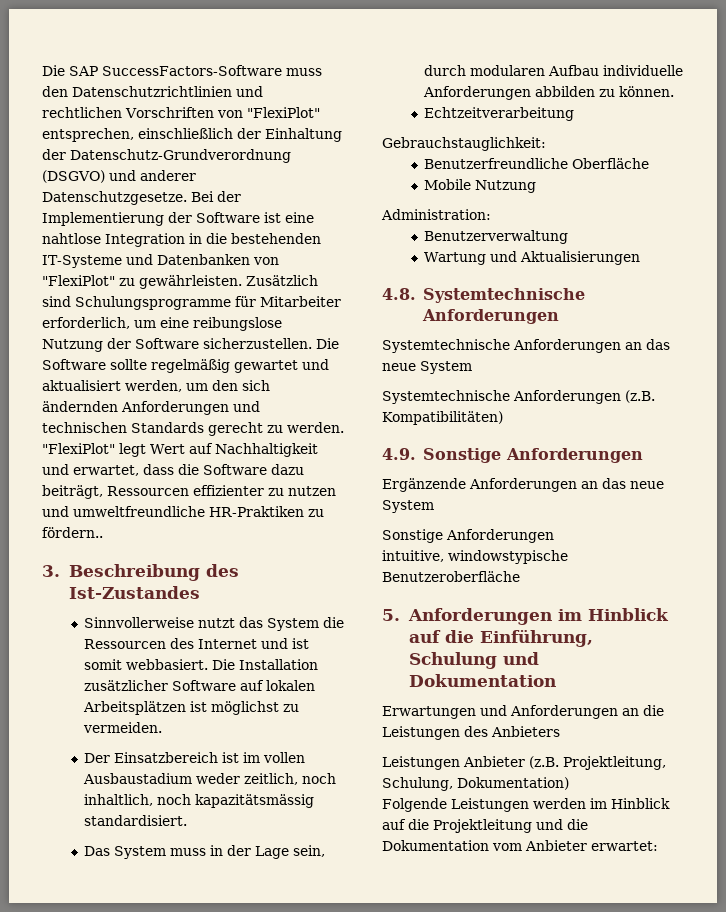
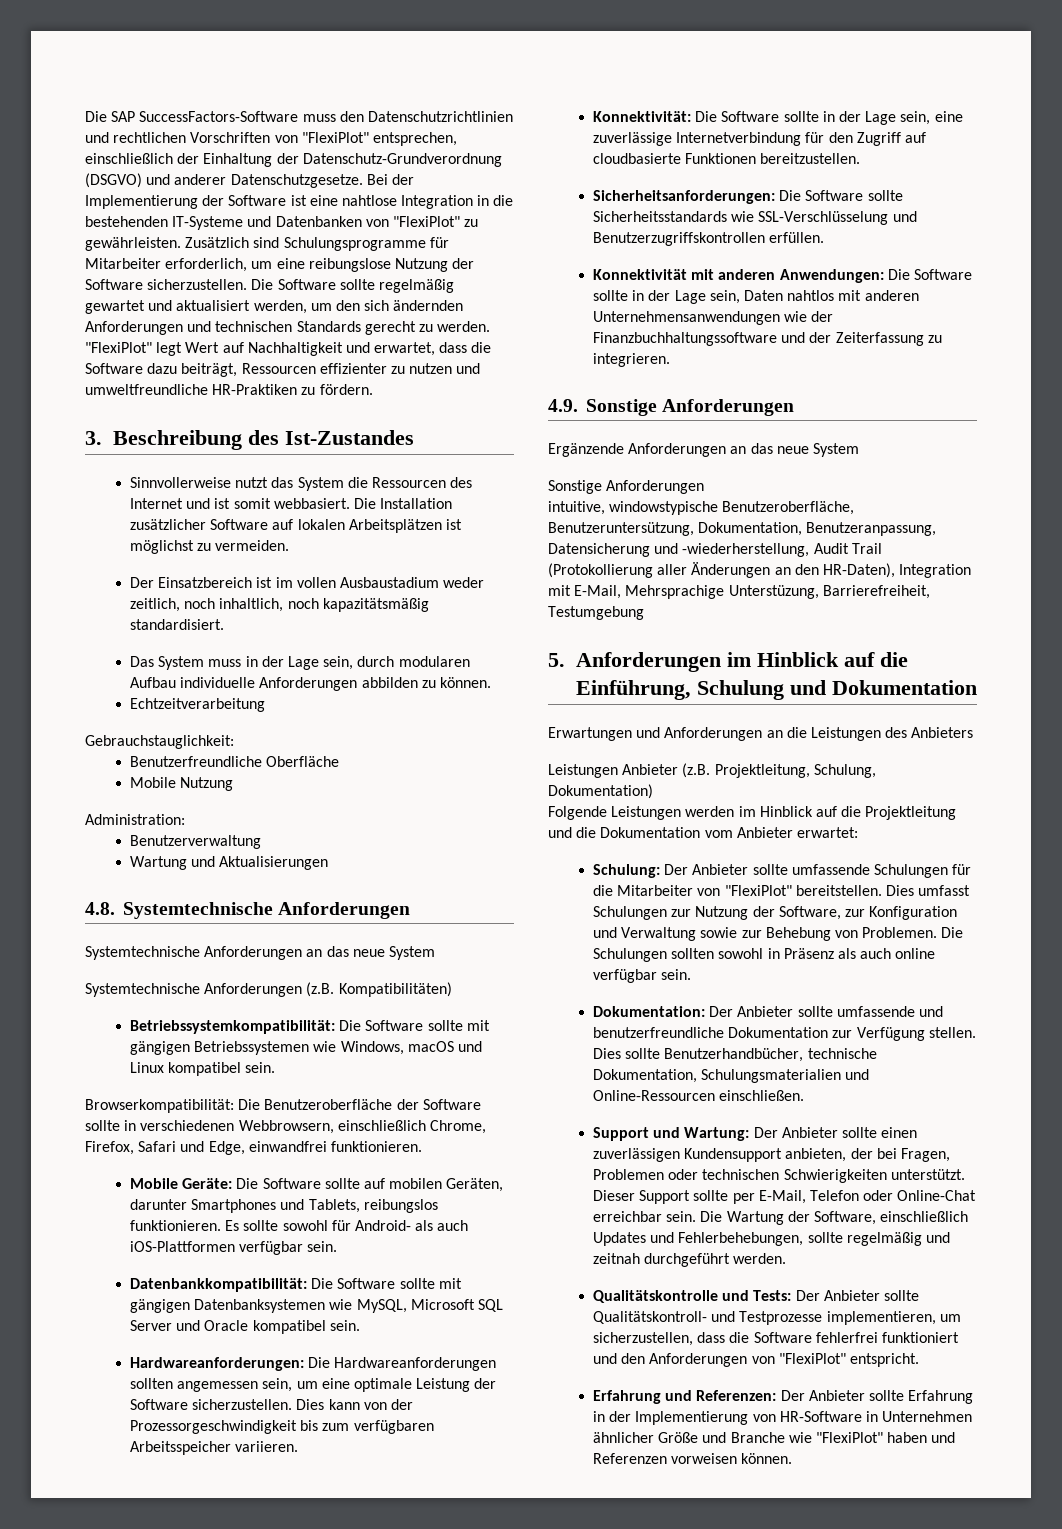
[42,527,103,538] fördern.. -> [319,384,373,395] fördern.
[194,794,314,808] kapazitätsmässig -> [322,598,429,612] kapazitätsmäßig
(503, 418) none -> [130,1020,490,1034] [130,1041,482,1055] [130,1062,276,1076] [85,1099,481,1113] [85,1120,486,1134] [85,1141,422,1155] [130,1178,504,1192] [130,1199,438,1213] [130,1220,469,1231] [130,1241,338,1255] [130,1278,462,1292] [130,1299,503,1313] [130,1320,360,1334] [130,1357,497,1371] [130,1378,497,1392] [130,1399,413,1410] [130,1420,434,1434] [130,1441,299,1455] [593,111,963,125] [593,132,926,146] [593,153,861,164] [593,190,903,204] [593,211,917,225] [593,232,825,246] [593,269,972,283] [593,290,919,304] [593,311,834,325] [593,332,942,346] [593,353,671,367] // Betriebssystemkompatibilität: Die Software sollte mit gängigen Betriebssystemen wie Windows, macOS und Linux kompatibel sein. // Browserkompatibilität: Die Benutzeroberfläche der Software sollte in verschiedenen Webbrowsern, einschließlich Chrome, Firefox, Safari und Edge, einwandfrei funktionieren. // Mobile Geräte: Die Software sollte auf mobilen Geräten, darunter Smartphones und Tablets, reibungslos funktionieren. Es sollte sowohl für Android- als auch iOS-Plattformen verfügbar sein. // Datenbankkompatibilität: Die Software sollte mit gängigen Datenbanksystemen wie MySQL, Microsoft SQL Server und Oracle kompatibel sein. // Hardwareanforderungen: Die Hardwareanforderungen sollten angemessen sein, um eine optimale Leistung der Software sicherzustellen. Dies kann von der Prozessorgeschwindigkeit bis zum verfügbaren Arbeitsspeicher variieren. // Konnektivität: Die Software sollte in der Lage sein, eine zuverlässige Internetverbindung für den Zugriff auf cloudbasierte Funktionen bereitzustellen. // Sicherheitsanforderungen: Die Software sollte Sicherheitsstandards wie SSL-Verschlüsselung und Benutzerzugriffskontrollen erfüllen. // Konnektivität mit anderen Anwendungen: Die Software sollte in der Lage sein, Daten nahtlos mit anderen Unternehmensanwendungen wie der Finanzbuchhaltungssoftware und der Zeiterfassung zu integrieren.
[382,571,520,582] Benutzeroberfläche -> [722,501,855,515] [548,522,937,536] [548,543,882,557] [548,562,972,578] [548,585,930,599] [548,606,644,620] Benutzeroberfläche, Benutzeruntersützung, Dokumentation, Benutzeranpassung, Datensicherung und -wiederherstellung, Audit Trail (Protokollierung aller Änderungen an den HR-Daten), Integration mit E-Mail, Mehrsprachige Unterstüzung, Barrierefreiheit, Testumgebung
(658, 846) none -> [593,864,972,878] [593,885,971,896] [593,906,958,920] [593,927,964,941] [593,948,936,962] [593,969,692,983] [593,1006,943,1017] [593,1027,976,1041] [593,1048,877,1062] [593,1069,870,1083] [593,1090,805,1101] [593,1127,918,1141] [593,1148,950,1162] [593,1169,965,1183] [593,1190,977,1204] [593,1211,969,1225] [593,1232,950,1246] [593,1253,787,1267] [593,1290,919,1303] [593,1311,961,1325] [593,1332,959,1346] [593,1353,919,1367] [593,1390,974,1404] [593,1411,973,1425] [593,1432,956,1443] [593,1453,793,1464] // Schulung: Der Anbieter sollte umfassende Schulungen für die Mitarbeiter von "FlexiPlot" bereitstellen. Dies umfasst Schulungen zur Nutzung der Software, zur Konfiguration und Verwaltung sowie zur Behebung von Problemen. Die Schulungen sollten sowohl in Präsenz als auch online verfügbar sein. // Dokumentation: Der Anbieter sollte umfassende und benutzerfreundliche Dokumentation zur Verfügung stellen. Dies sollte Benutzerhandbücher, technische Dokumentation, Schulungsmaterialien und Online-Ressourcen einschließen. // Support und Wartung: Der Anbieter sollte einen zuverlässigen Kundensupport anbieten, der bei Fragen, Problemen oder technischen Schwierigkeiten unterstützt. Dieser Support sollte per E-Mail, Telefon oder Online-Chat erreichbar sein. Die Wartung der Software, einschließlich Updates und Fehlerbehebungen, sollte regelmäßig und zeitnah durchgeführt werden. // Qualitätskontrolle und Tests: Der Anbieter sollte Qualitätskontroll- und Testprozesse implementieren, um sicherzustellen, dass die Software fehlerfrei funktioniert und den Anforderungen von "FlexiPlot" entspricht. // Erfahrung und Referenzen: Der Anbieter sollte Erfahrung in der Implementierung von HR-Software in Unternehmen ähnlicher Größe und Branche wie "FlexiPlot" haben und Referenzen vorweisen können.

